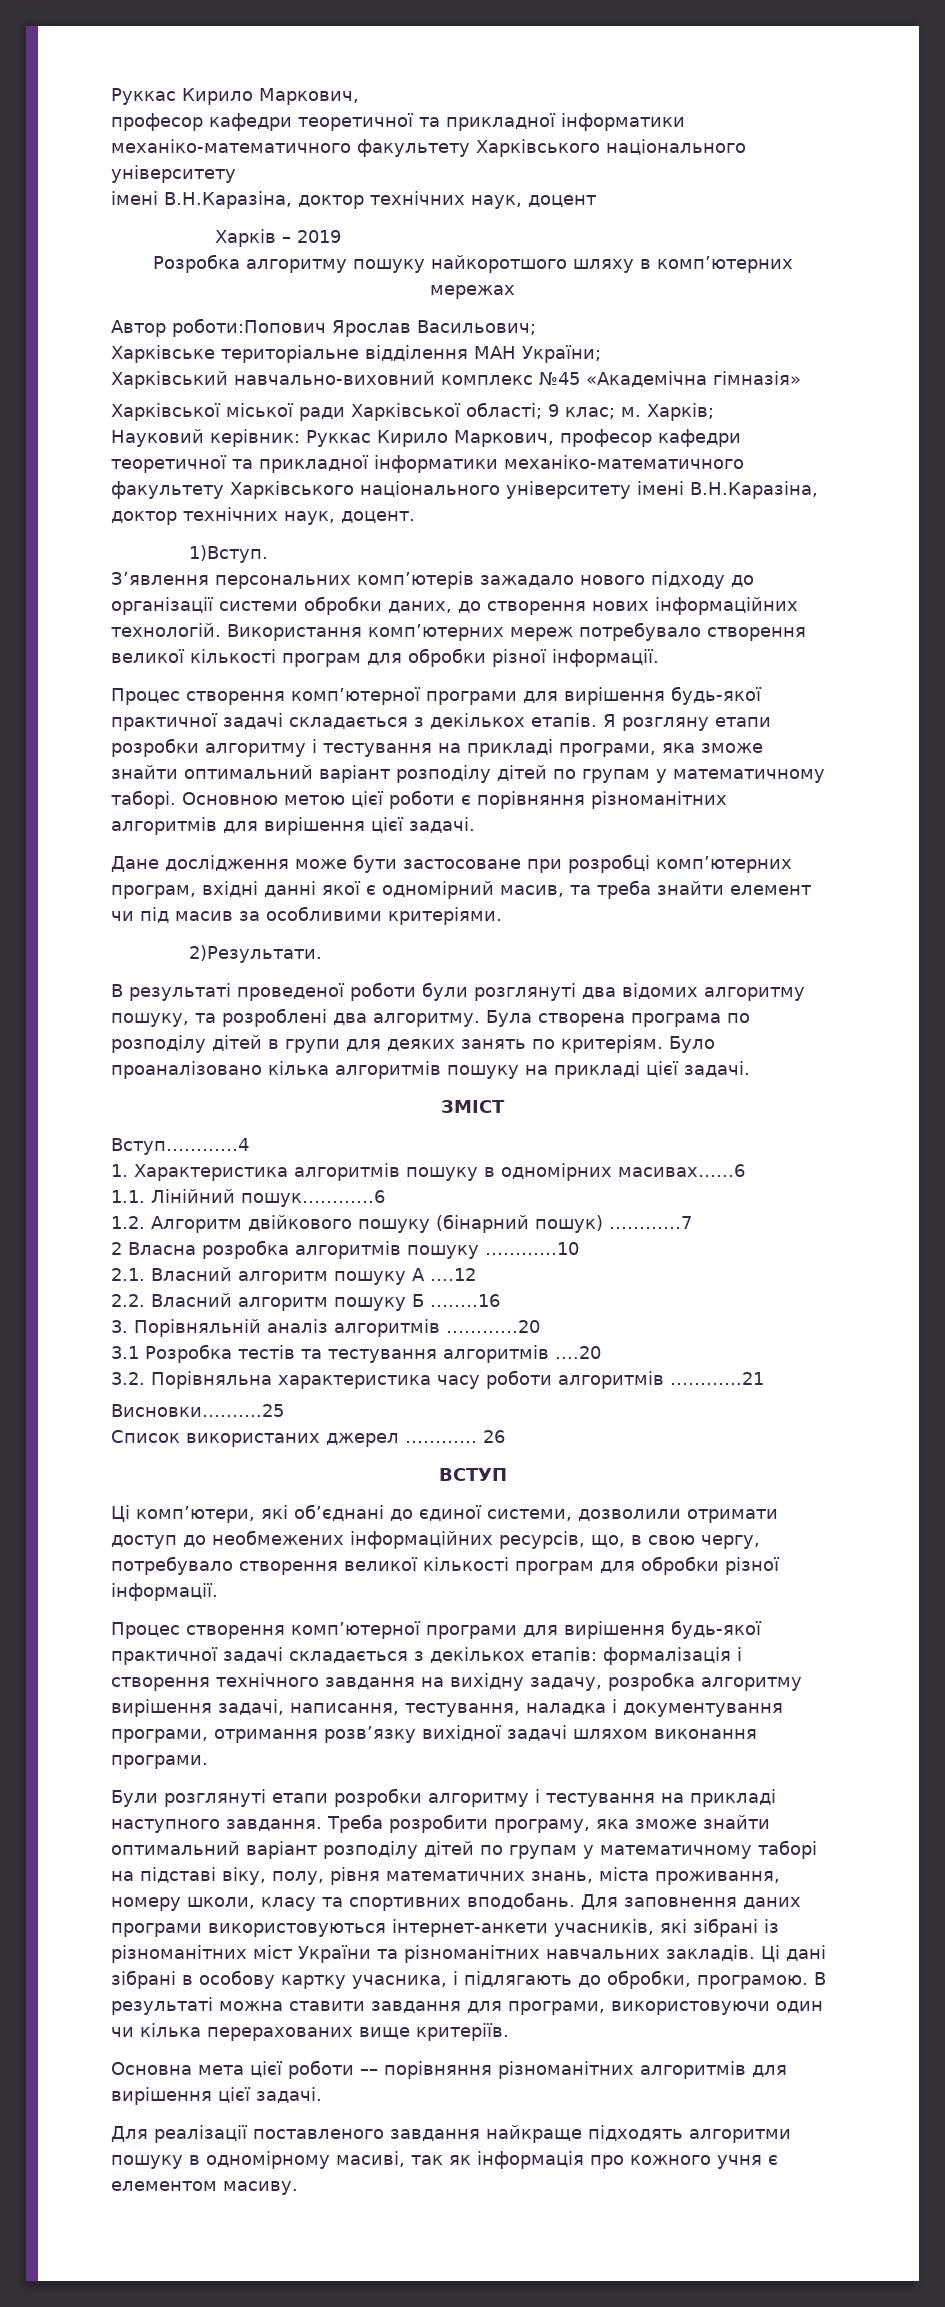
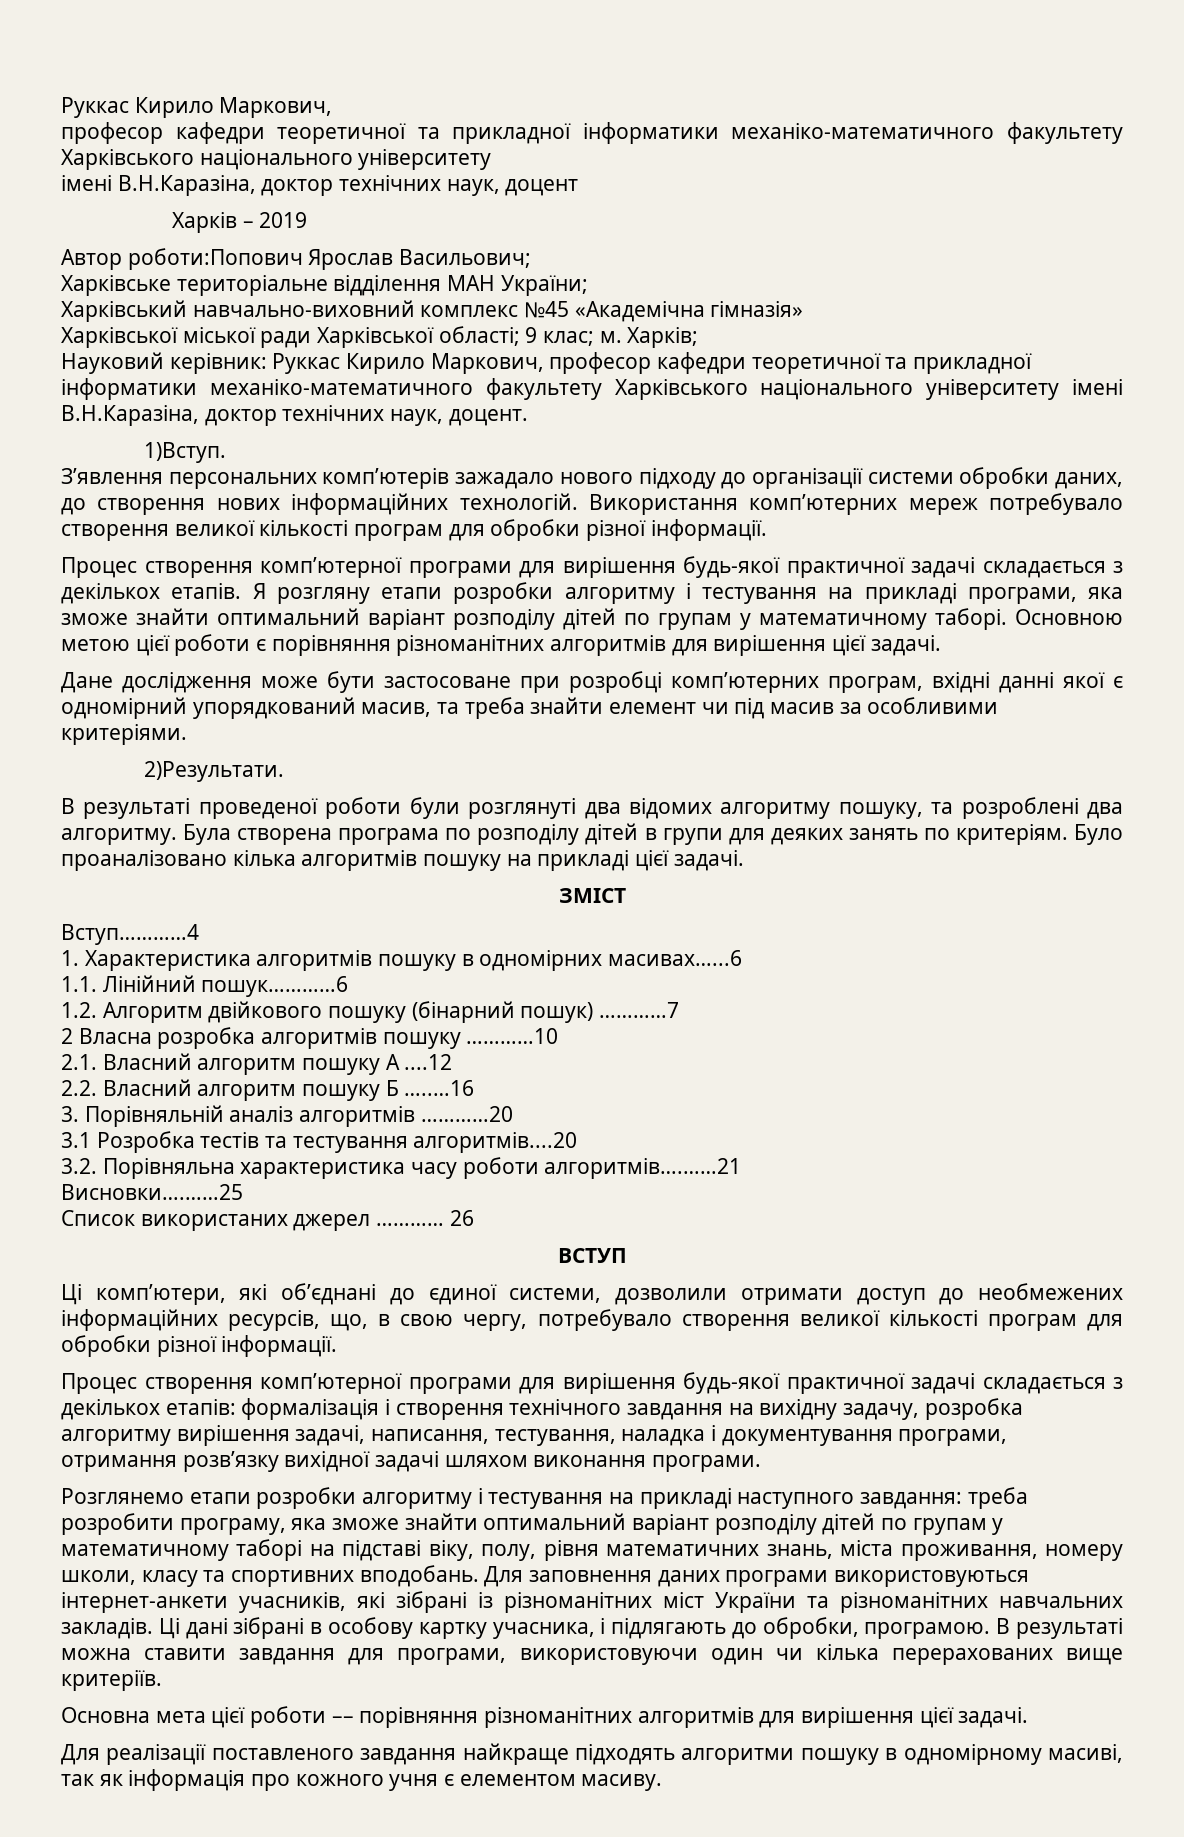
[152,254,793,273] [430,285,515,299] // Розробка алгоритму пошуку найкоротшого шляху в комп’ютерних мережах -> (308, 220) none
(494, 890) none -> [192,697,356,719] упорядкований
[443,1345,601,1363] алгоритмів ....20 -> [413,1132,578,1153] алгоритмів....20
[558,1371,764,1389] алгоритмів …………21 -> [544,1158,742,1179] алгоритмів….……21
[111,1789,266,1807] Були розглянуті -> [61,1488,184,1504] Розглянемо
[226,1814,383,1833] завдання. Треба -> [860,1487,1028,1509] завдання: треба

